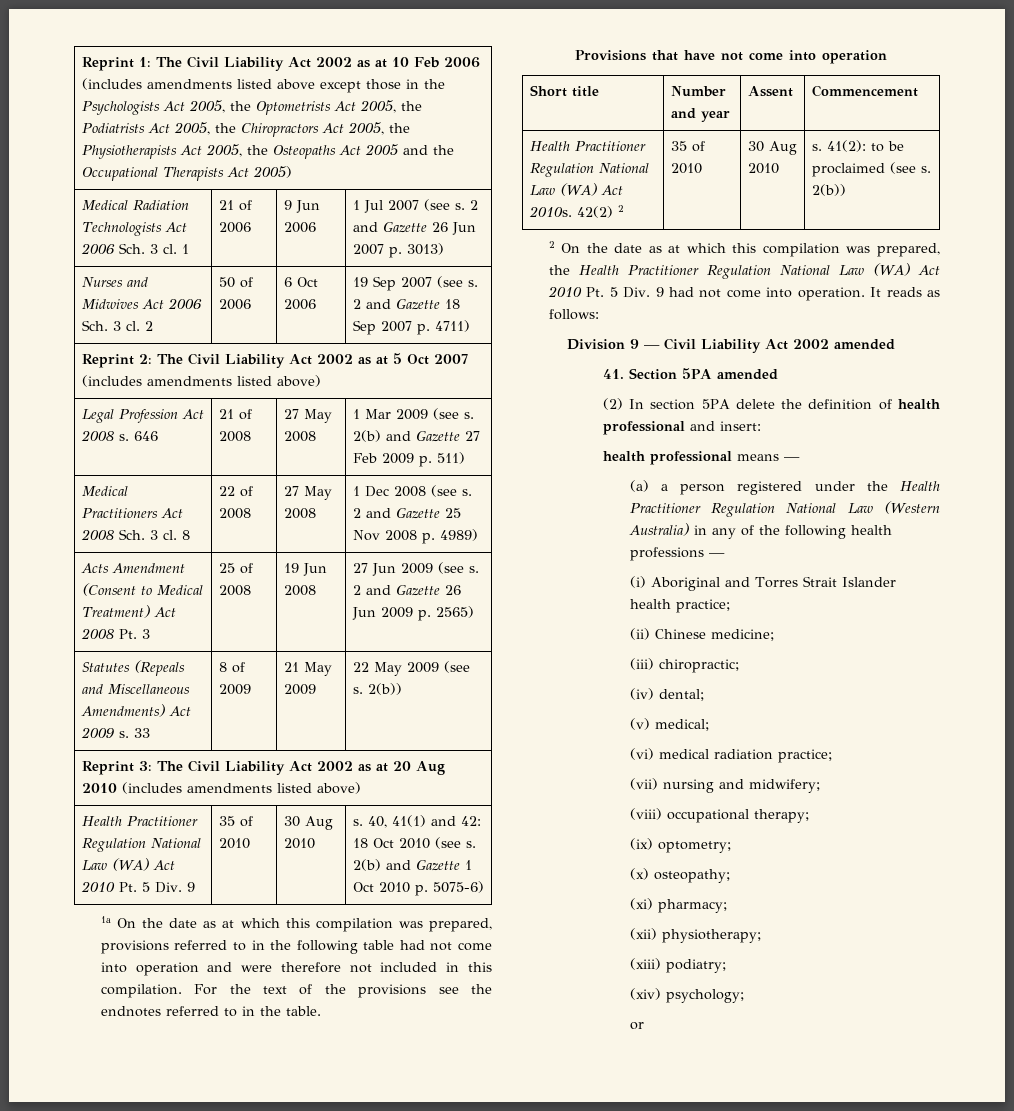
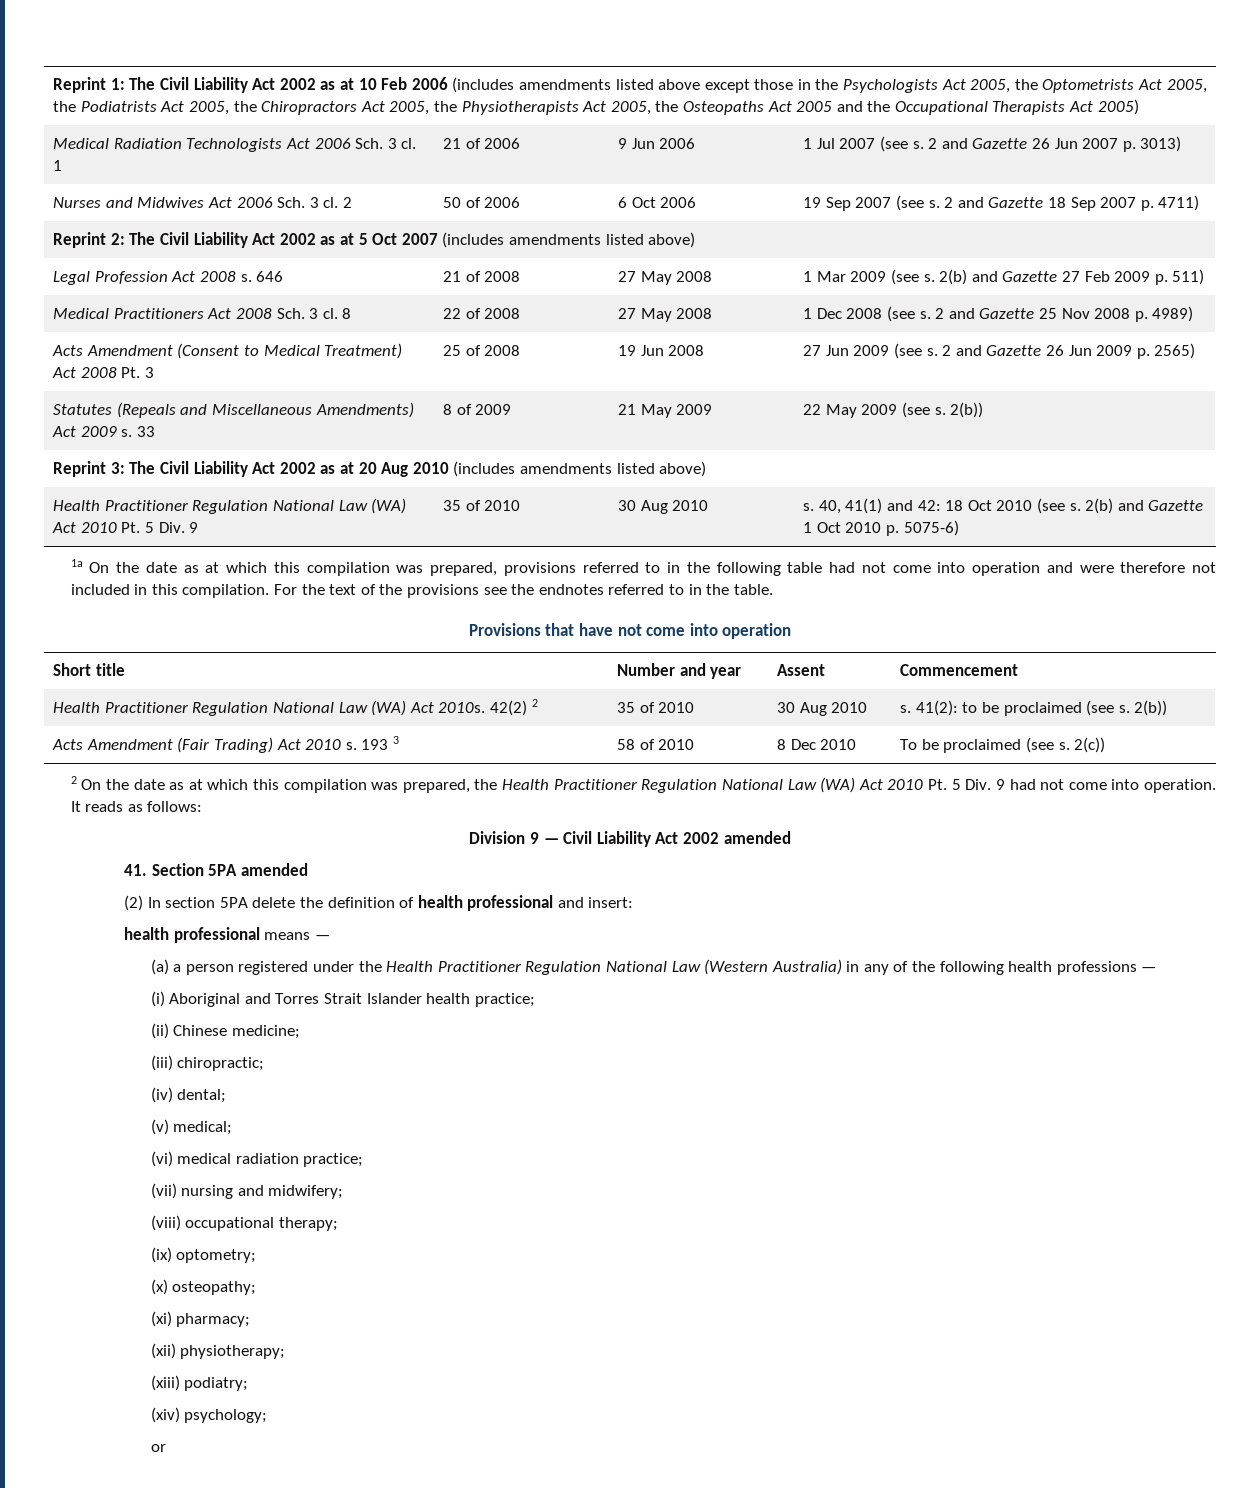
(846, 190) none -> [52,736,399,753] [617,739,695,750] [777,739,857,750] [900,737,1106,753] // Acts Amendment (Fair Trading) Act 2010 s. 193 3 | 58 of 2010 | 8 Dec 2010 | To be proclaimed (see s. 2(c))

